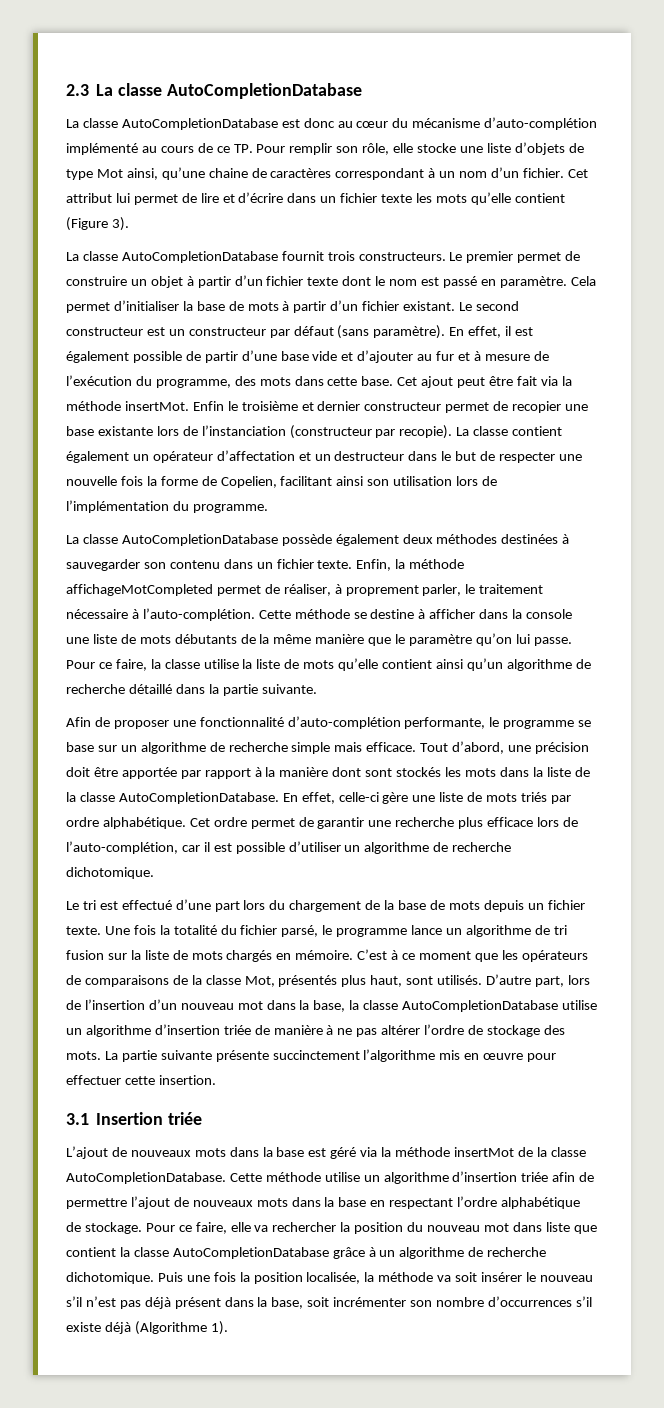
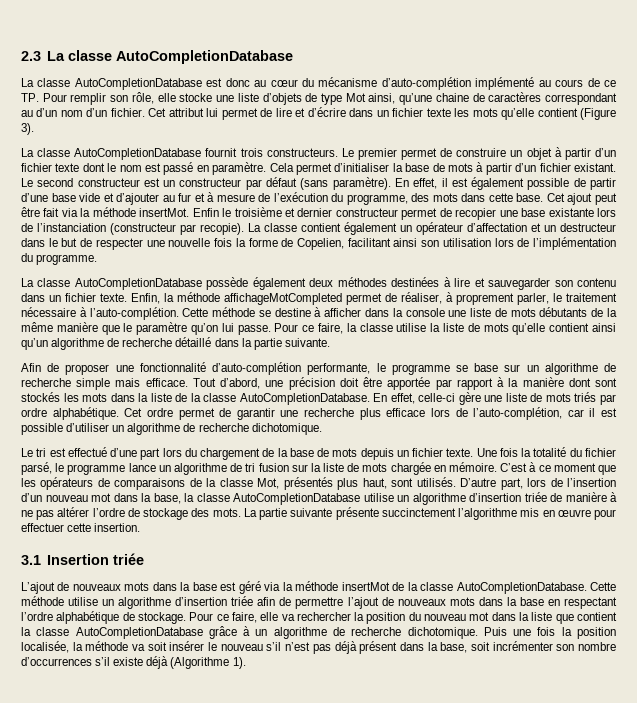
[428,168,456,178] à un -> [21,108,58,117] au d’un
(570, 539) none -> [454,278,485,287] lire et
[226,950,273,962] chargés -> [390,462,431,475] chargée
(542, 1227) none -> [519,612,530,621] la

